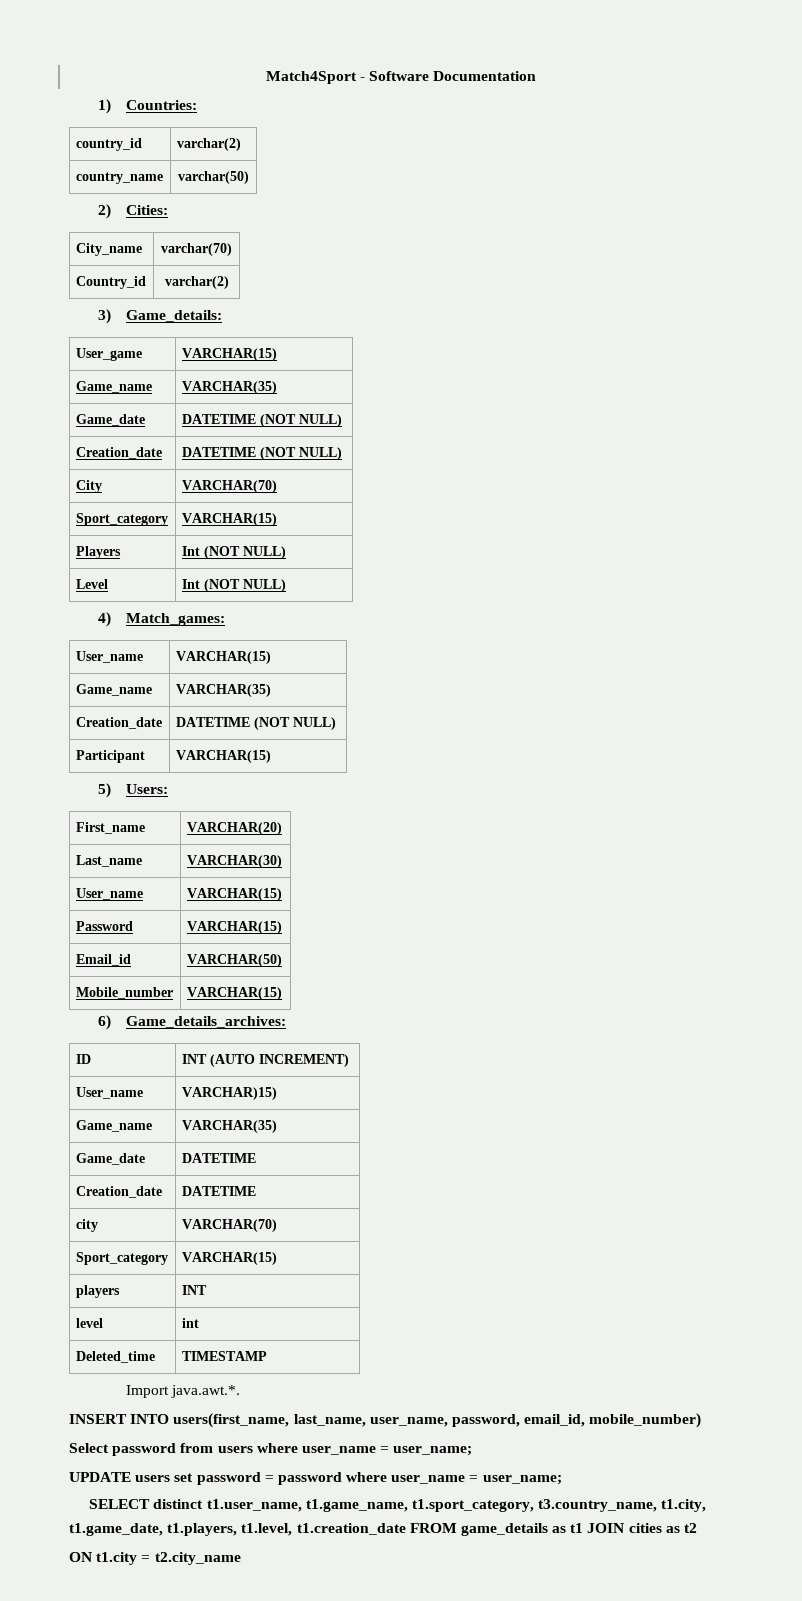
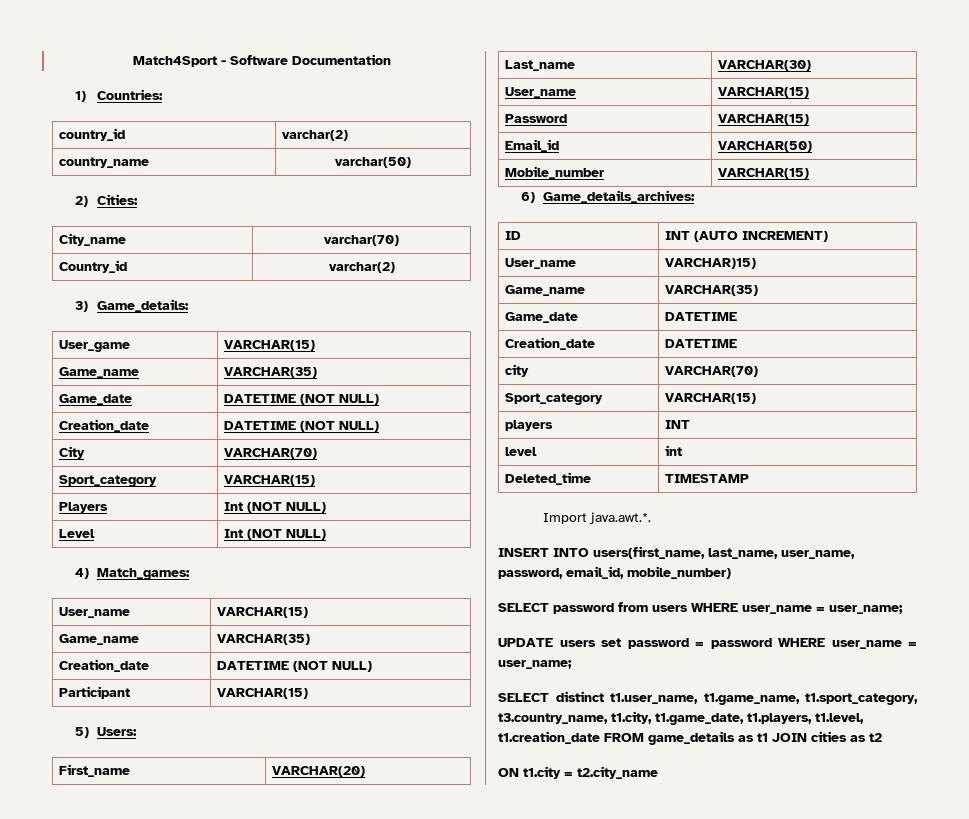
[69,1443,109,1453] Select -> [498,603,549,612] SELECT
[256,1443,298,1453] where -> [691,603,738,612] WHERE
[346,1472,388,1482] where -> [778,638,825,647] WHERE

